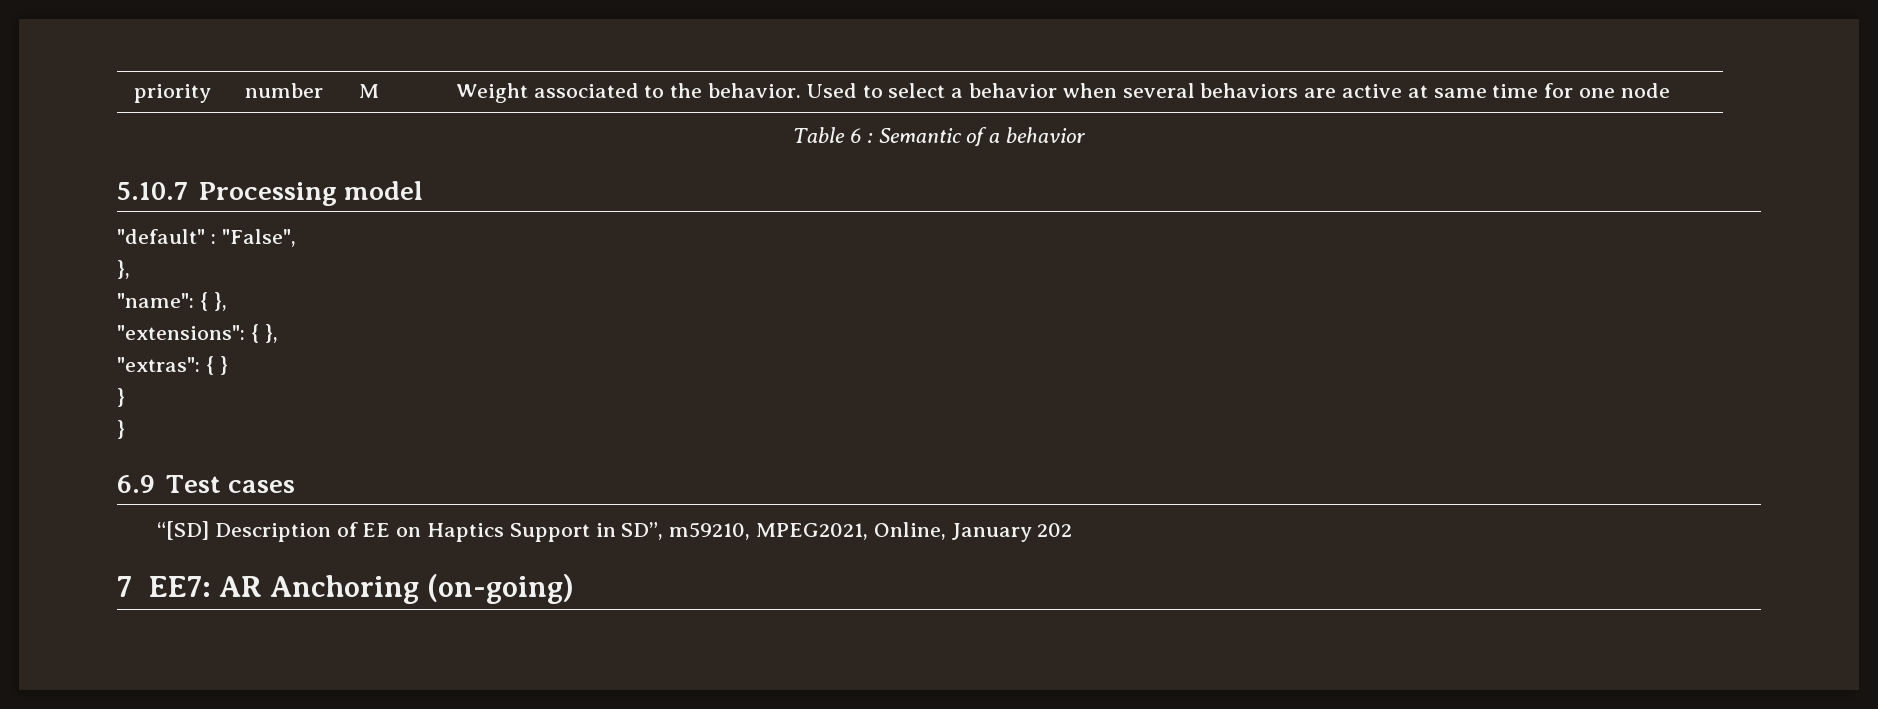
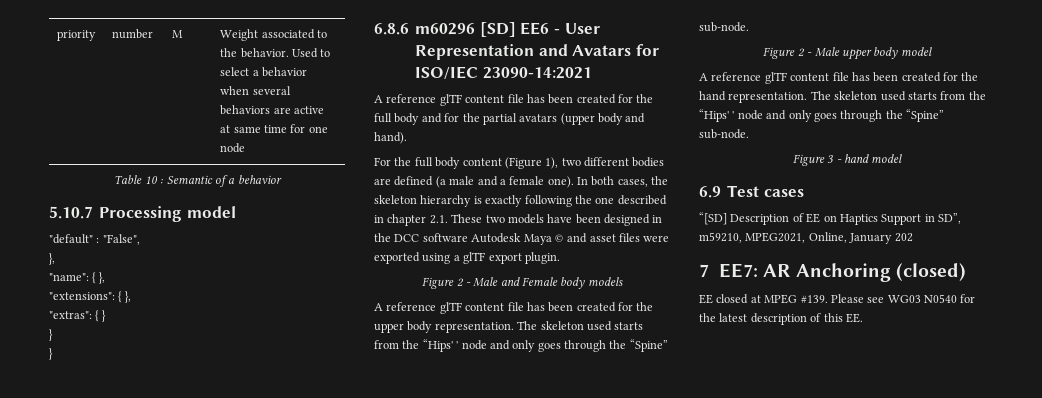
[849,128,861,143] 6 -> [144,176,158,184] 10
(125, 429) none -> [374,22,600,37] [415,44,660,60] [415,66,592,79] [374,94,654,106] [374,113,646,125] [374,132,407,144] [374,157,665,169] [374,176,669,188] [374,195,667,207] [374,214,663,226] [374,233,670,245] [374,252,560,264] [422,277,623,289] [374,302,654,314] [374,321,644,333] [374,339,668,352] [699,22,749,32] [763,47,932,60] [699,72,979,84] [699,91,986,103] [699,109,944,122] [699,129,749,139] [792,154,903,166] // 6.8.6 m60296 [SD] EE6 - User Representation and Avatars for ISO/IEC 23090-14:2021 // A reference glTF content file has been created for the full body and for the partial avatars (upper body and hand). // For the full body content (Figure 1), two different bodies are defined (a male and a female one). In both cases, the skeleton hierarchy is exactly following the one described in chapter 2.1. These two models have been designed in the DCC software Autodesk Maya © and asset files were exported using a glTF export plugin. // Figure 2 - Male and Female body models // A reference glTF content file has been created for the upper body representation. The skeleton used starts from the “Hips' ' node and only goes through the “Spine” sub-node. // Figure 2 - Male upper body model // A reference glTF content file has been created for the hand representation. The skeleton used starts from the “Hips' ' node and only goes through the “Spine” sub-node. // Figure 3 - hand model
[427,574,575,604] (on-going) -> [895,263,966,281] [699,294,976,304] [699,313,863,325] (closed) // EE closed at MPEG #139. Please see WG03 N0540 for the latest description of this EE.

